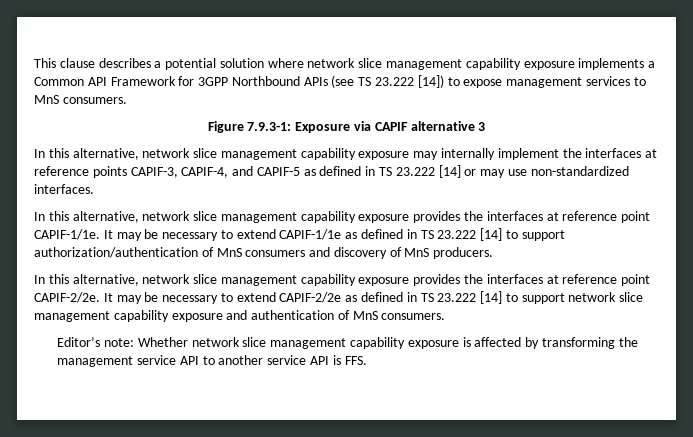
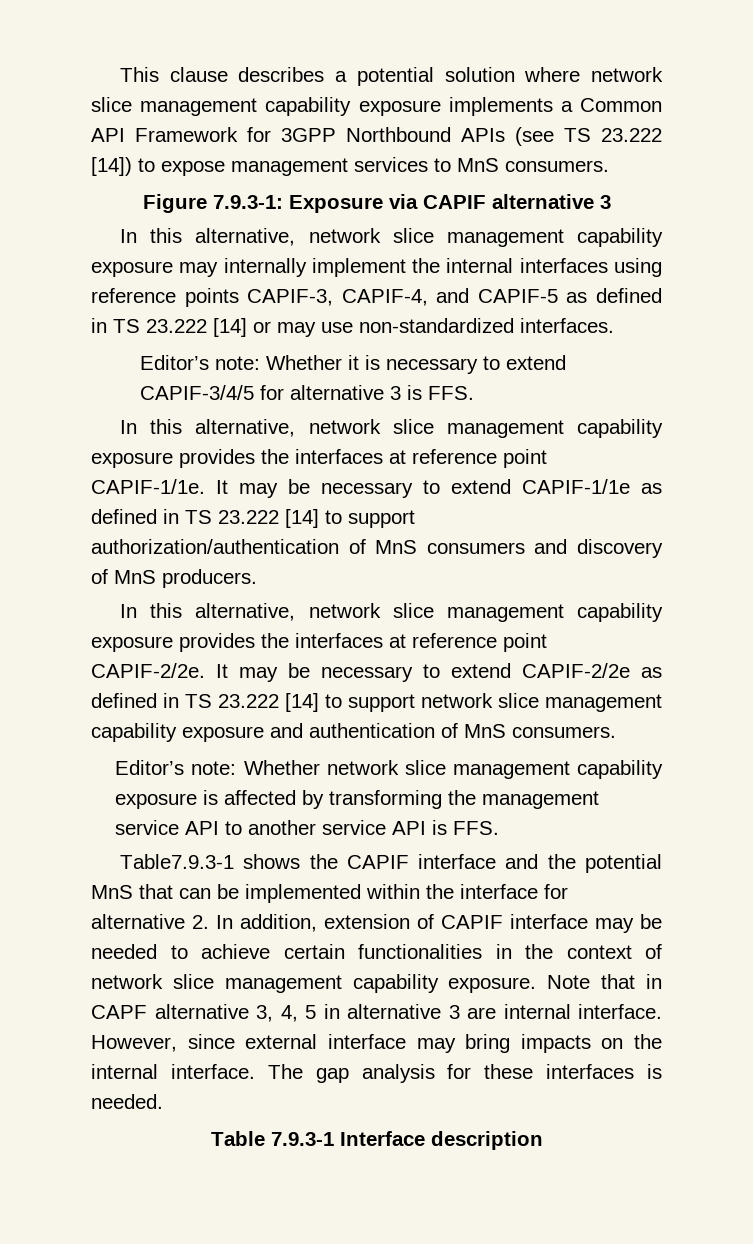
[585,148,658,158] interfaces at -> [446,258,663,277] internal interfaces using
(94, 189) none -> [139,355,566,374] [139,385,474,400] // Editor’s note: Whether it is necessary to extend CAPIF-3/4/5 for alternative 3 is FFS.
(367, 360) none -> [120,854,662,873] [91,884,568,903] [91,914,662,933] [91,944,662,959] [91,974,662,993] [91,1004,662,1022] [91,1034,662,1053] [91,1064,662,1083] [91,1094,163,1109] [210,1131,543,1150] // Table7.9.3-1 shows the CAPIF interface and the potential MnS that can be implemented within the interface for alternative 2. In addition, extension of CAPIF interface may be needed to achieve certain functionalities in the context of network slice management capability exposure. Note that in CAPF alternative 3, 4, 5 in alternative 3 are internal interface. However, since external interface may bring impacts on the internal interface. The gap analysis for these interfaces is needed. // Table 7.9.3-1 Interface description

